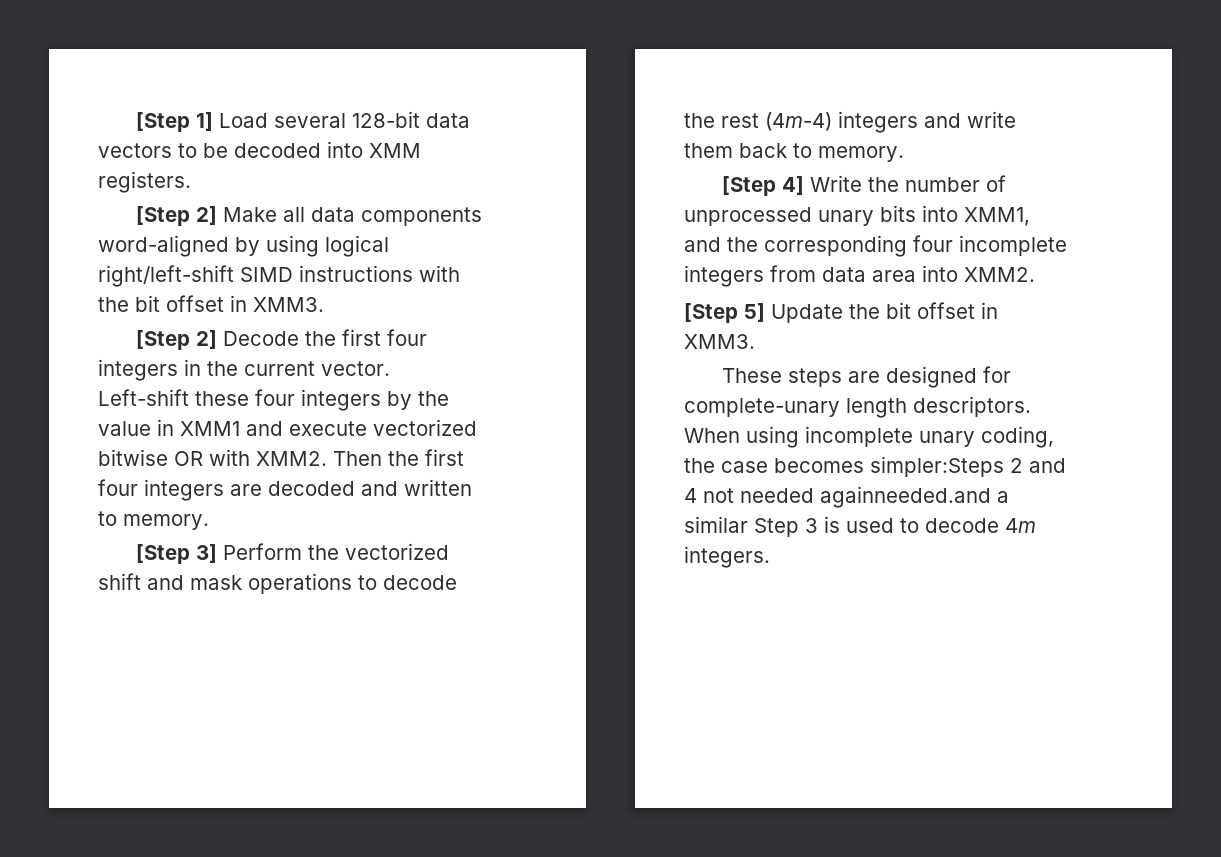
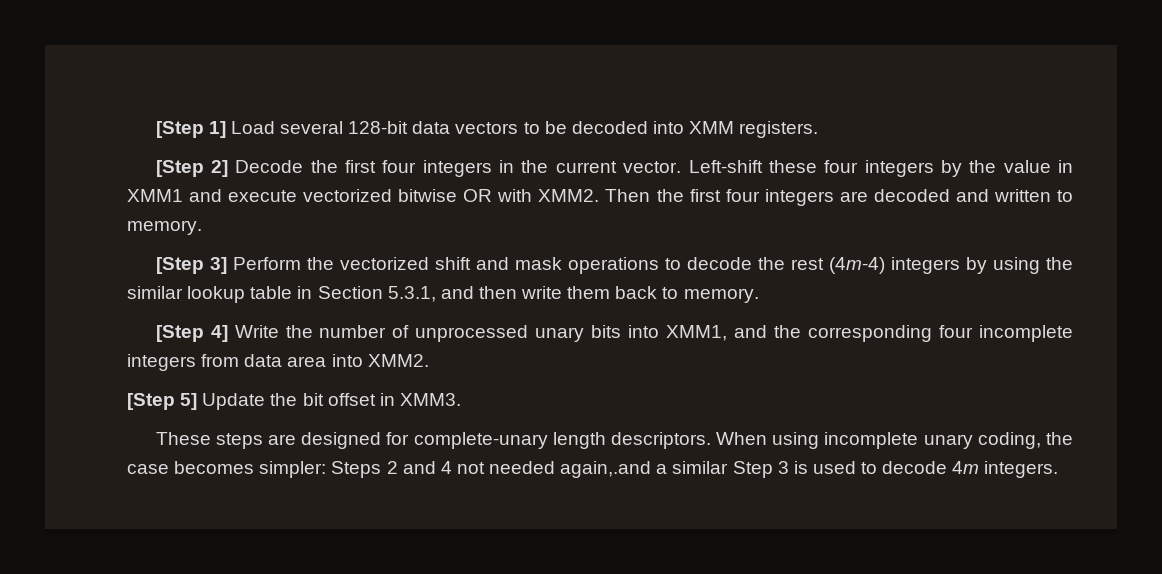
[135,206,482,226] [98,235,389,257] [98,265,460,287] [98,295,324,312] // [Step 2] Make all data components word-aligned by using logical right/left-shift SIMD instructions with the bit offset in XMM3. -> (819, 129) none
[924,113,961,128] and -> [965,257,1073,274] [127,286,517,303] by using the similar lookup table in Section 5.3.1, and then
[870,456,1004,477] simpler:Steps -> [259,461,382,478] simpler: Steps
[820,486,991,508] againneeded.and -> [560,461,652,478] again,.and

